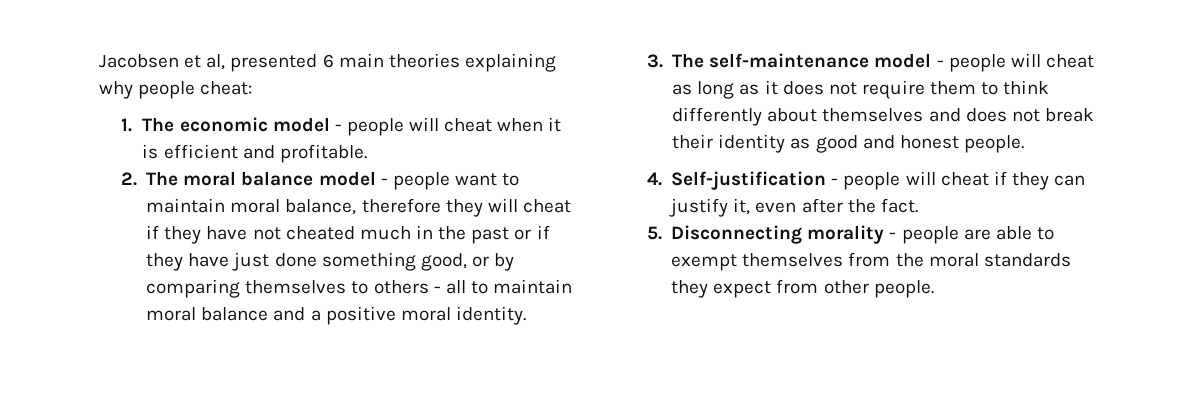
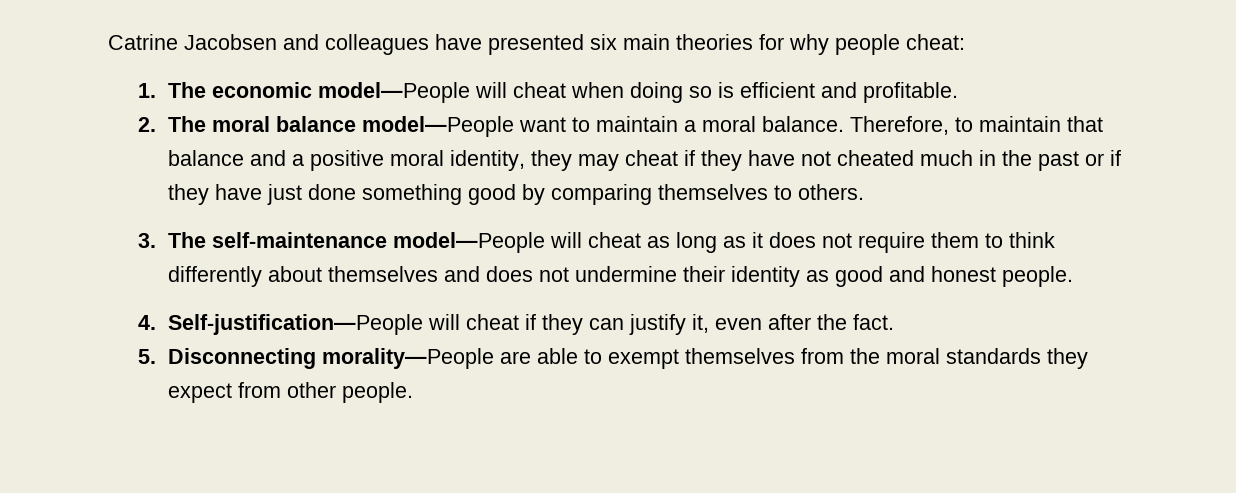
[99,54,334,72] Jacobsen et al, presented 6 -> [108,34,617,55] Catrine Jacobsen and colleagues have presented six
[464,53,556,72] explaining -> [759,34,784,50] for
[272,117,404,136] model - people -> [317,82,470,103] model—People
[548,117,562,132] it -> [629,82,712,103] doing so
[318,171,520,190] [146,198,518,217] model - people want to maintain moral balance, therefore they will -> [361,116,1103,137] [167,150,619,171] model—People want to maintain a moral balance. Therefore, to maintain that balance and a positive moral identity, they may
[420,253,489,271] good, or -> [467,184,516,205] good
[373,279,573,294] [146,306,526,325] others - all to maintain moral balance and a positive moral identity. -> [797,184,864,200] others.
[874,53,1006,72] model - people -> [392,232,545,253] model—People
[1044,108,1094,122] break -> [574,266,677,282] undermine
[671,171,901,190] Self-justification - people -> [167,314,423,335] Self-justification—People
[807,225,959,244] morality - people -> [321,348,494,369] morality—People

